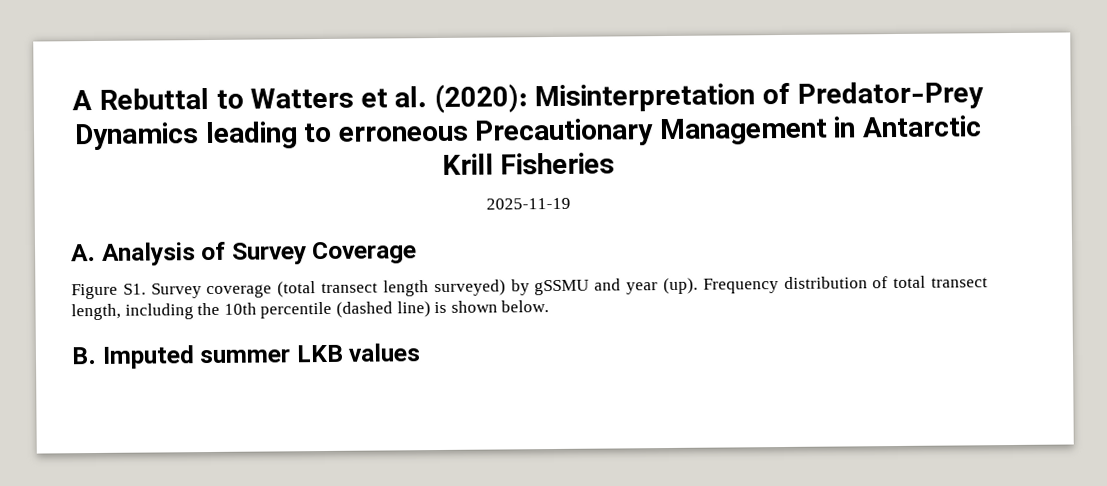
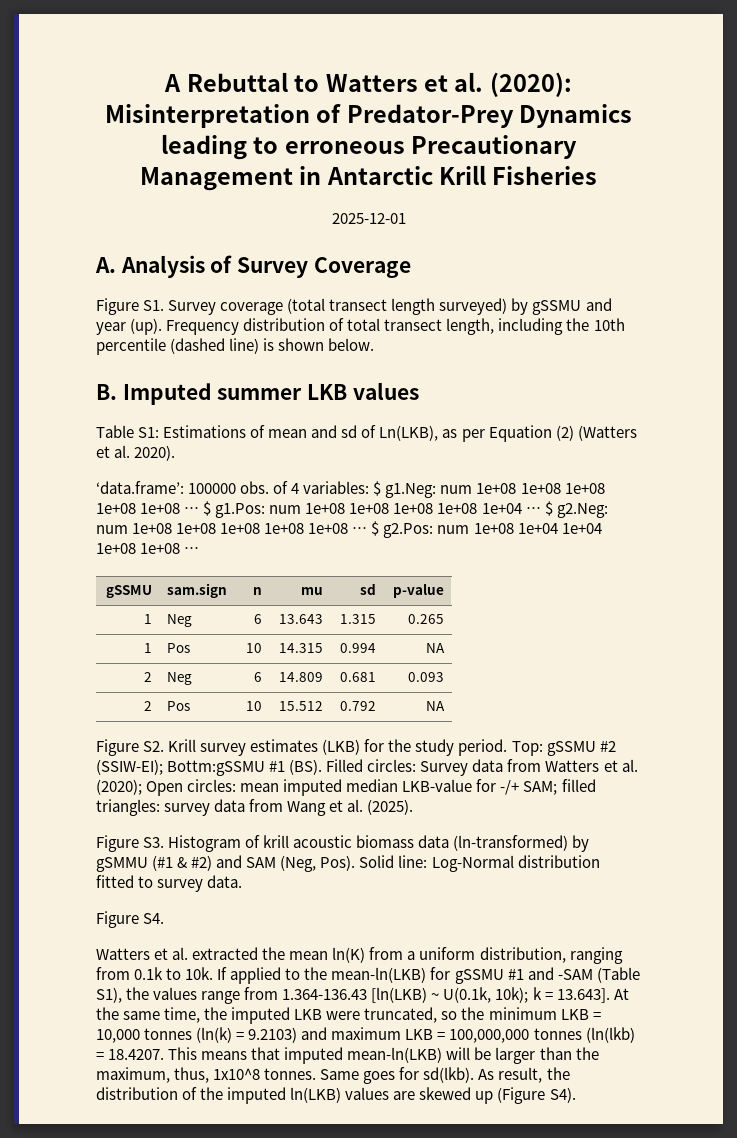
[486,197,571,210] 2025-11-19 -> [331,213,406,224] 2025-12-01
(422, 352) none -> [96,425,637,442] [96,445,176,461] [96,481,605,498] [96,501,608,518] [96,521,602,538] [96,543,200,554] [105,585,152,598] [167,583,228,598] [252,587,262,595] [300,587,323,595] [359,583,376,595] [392,584,444,598] [143,614,152,624] [167,614,193,627] [253,614,262,624] [278,614,323,624] [339,614,376,624] [407,614,444,624] [143,643,152,653] [167,643,191,653] [245,643,262,653] [278,643,323,653] [339,643,376,653] [425,643,445,653] [143,672,152,682] [167,672,193,685] [253,672,262,682] [278,672,323,682] [339,672,376,682] [407,672,444,682] [143,701,152,711] [167,701,191,711] [245,701,262,711] [278,701,323,711] [339,701,376,711] [425,701,445,711] [96,739,616,756] [96,759,638,776] [96,779,596,796] [96,799,414,816] [96,835,590,852] [96,855,600,872] [96,875,243,892] [96,911,165,928] [96,947,623,964] [96,967,640,984] [96,987,629,1004] [96,1007,601,1024] [96,1027,635,1043] [96,1047,599,1064] [96,1067,570,1084] [96,1087,576,1104] // Table S1: Estimations of mean and sd of Ln(LKB), as per Equation (2) (Watters et al. 2020). // ‘data.frame’: 100000 obs. of 4 variables: $ g1.Neg: num 1e+08 1e+08 1e+08 1e+08 1e+08 … $ g1.Pos: num 1e+08 1e+08 1e+08 1e+08 1e+04 … $ g2.Neg: num 1e+08 1e+08 1e+08 1e+08 1e+08 … $ g2.Pos: num 1e+08 1e+04 1e+04 1e+08 1e+08 … // gSSMU | sam.sign | n | mu | sd | p-value // 1 | Neg | 6 | 13.643 | 1.315 | 0.265 // 1 | Pos | 10 | 14.315 | 0.994 | NA // 2 | Neg | 6 | 14.809 | 0.681 | 0.093 // 2 | Pos | 10 | 15.512 | 0.792 | NA // Figure S2. Krill survey estimates (LKB) for the study period. Top: gSSMU #2 (SSIW-EI); Bottm:gSSMU #1 (BS). Filled circles: Survey data from Watters et al. (2020); Open circles: mean imputed median LKB-value for -/+ SAM; filled triangles: survey data from Wang et al. (2025). // Figure S3. Histogram of krill acoustic biomass data (ln-transformed) by gSMMU (#1 & #2) and SAM (Neg, Pos). Solid line: Log-Normal distribution fitted to survey data. // Figure S4. // Watters et al. extracted the mean ln(K) from a uniform distribution, ranging from 0.1k to 10k. If applied to the mean-ln(LKB) for gSSMU #1 and -SAM (Table S1), the values range from 1.364-136.43 [ln(LKB) ~ U(0.1k, 10k); k = 13.643]. At the same time, the imputed LKB were truncated, so the minimum LKB = 10,000 tonnes (ln(k) = 9.2103) and maximum LKB = 100,000,000 tonnes (ln(lkb) = 18.4207. This means that imputed mean-ln(LKB) will be larger than the maximum, thus, 1x10^8 tonnes. Same goes for sd(lkb). As result, the distribution of the imputed ln(LKB) values are skewed up (Figure S4).

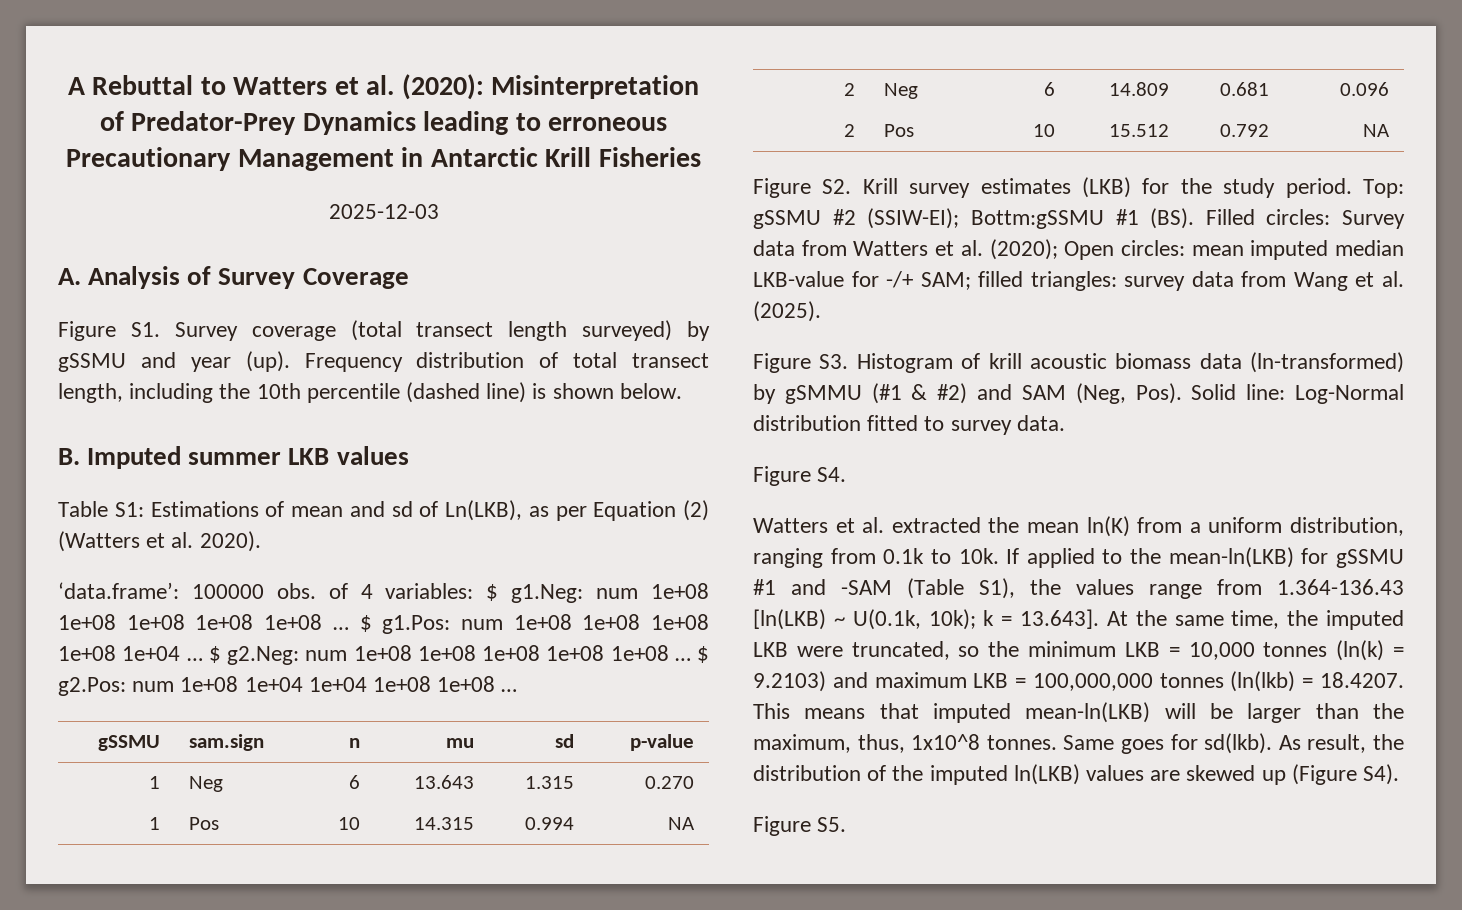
[331,213,406,224] 2025-12-01 -> [328,204,439,219] 2025-12-03
[407,614,444,624] 0.265 -> [644,776,694,789] 0.270
[407,672,444,682] 0.093 -> [1339,82,1389,96] 0.096
(576, 1095) none -> [753,816,847,836] // Figure S5.

